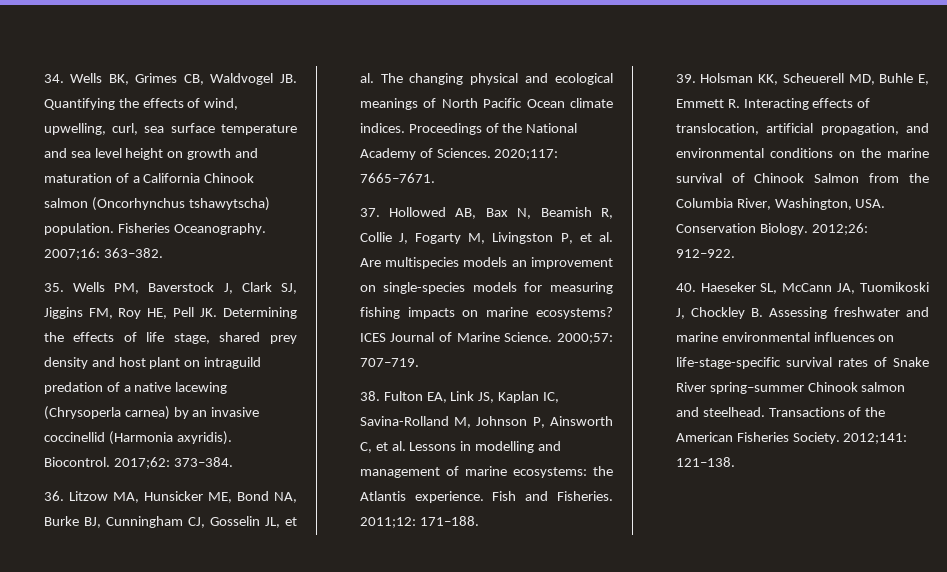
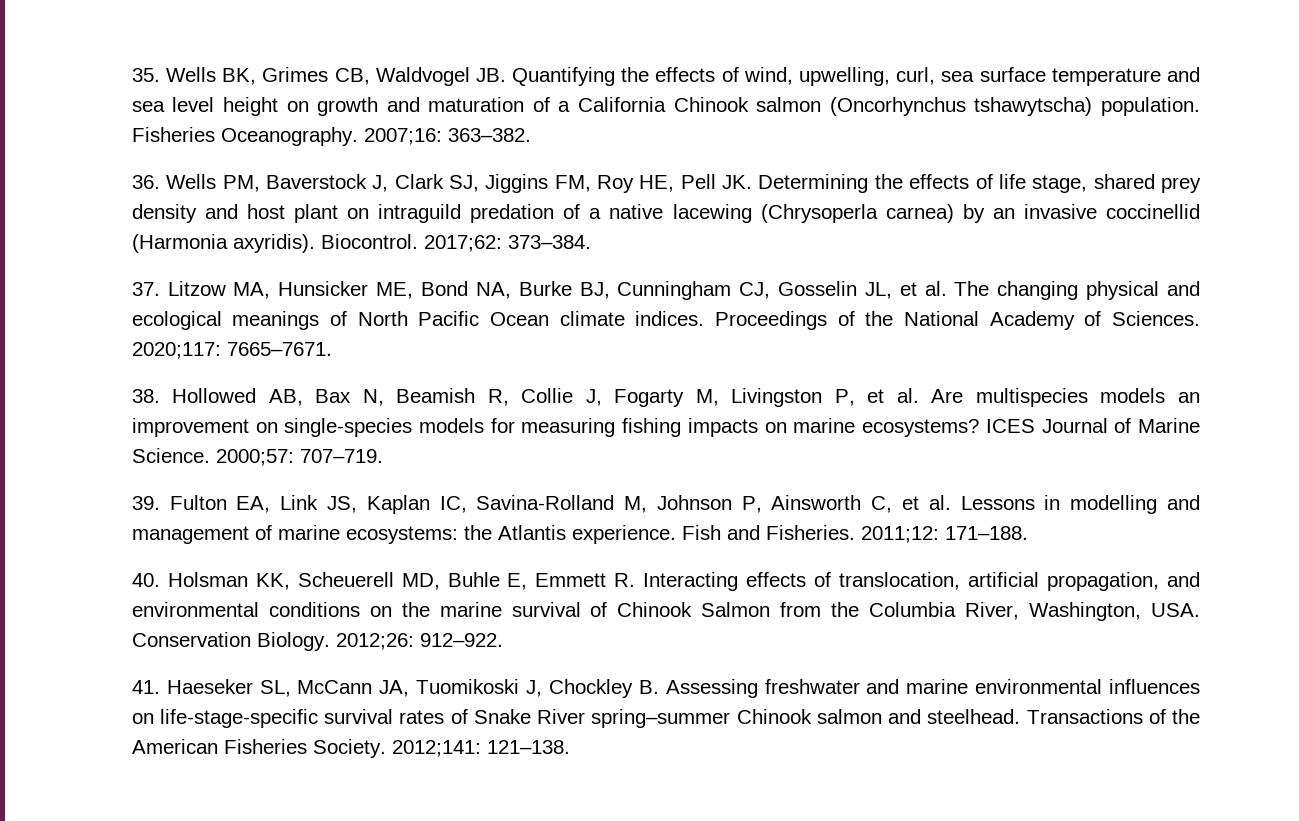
[43,74,64,83] 34. -> [131,68,160,82] 35.
[43,283,64,292] 35. -> [131,175,160,189] 36.
[43,491,64,501] 36. -> [131,282,160,296] 37.
[359,208,380,217] 37. -> [131,389,160,403] 38.
[359,391,380,401] 38. -> [131,496,160,510] 39.
[675,74,696,83] 39. -> [131,573,160,587] 40.
[675,283,696,292] 40. -> [131,680,160,694] 41.

